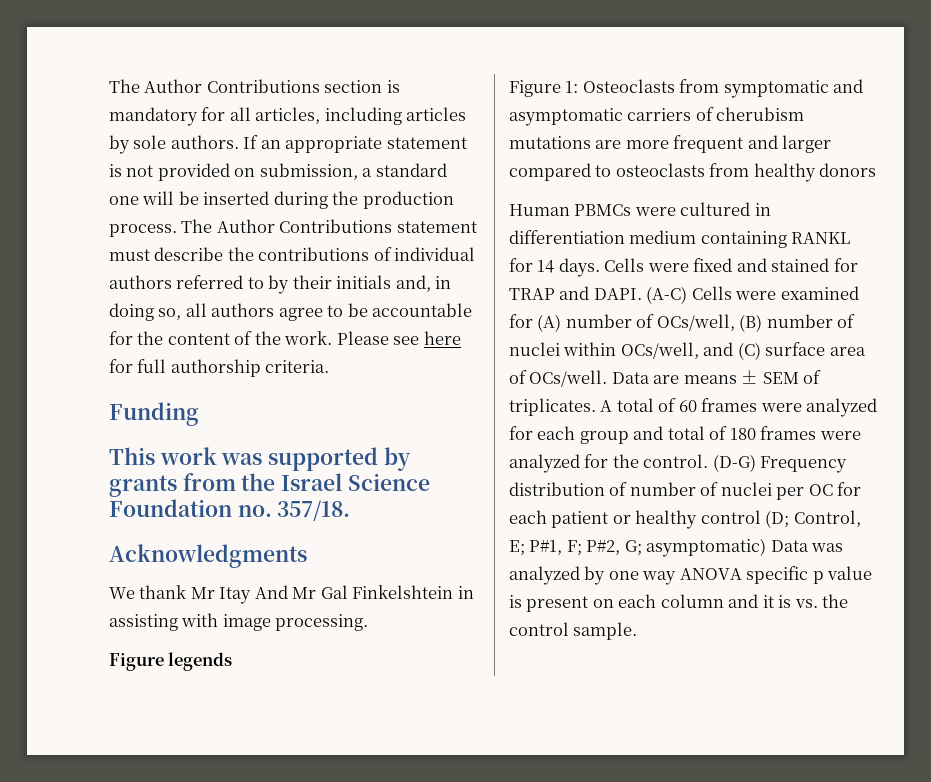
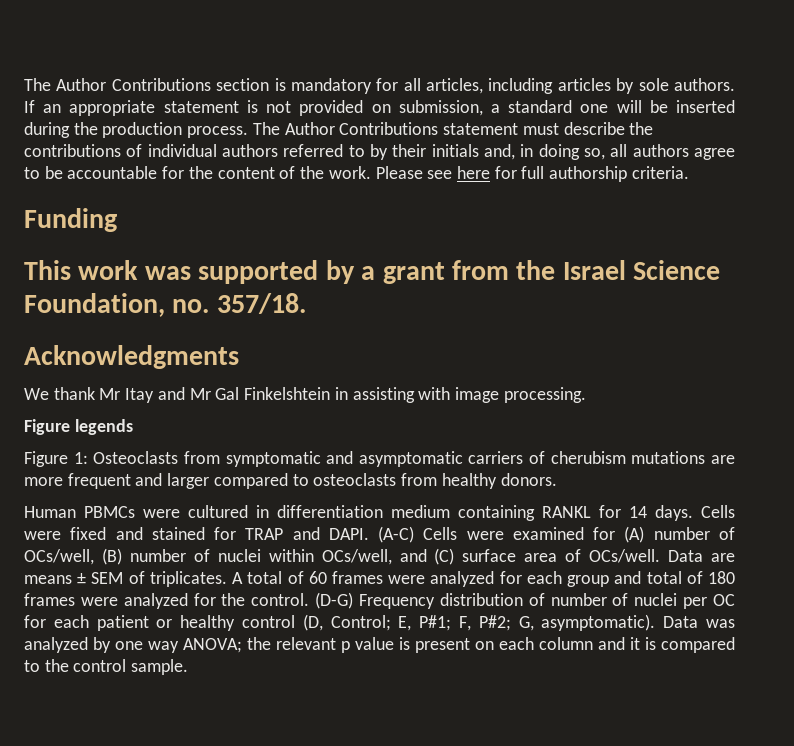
[109,475,177,497] grants -> [361,262,445,284] a grant
[109,499,232,517] Foundation -> [24,293,165,317] Foundation,
[254,585,288,599] And -> [157,387,185,400] and
[819,163,877,177] donors -> [500,473,557,486] donors.
[765,510,861,528] [509,538,767,557] (D; Control, E; P#1, F; P#2, G; asymptomatic) -> [302,614,656,631] (D, Control; E, P#1; F, P#2; G, asymptomatic).
[679,566,809,584] ANOVA specific -> [183,637,336,653] ANOVA; the relevant
[794,599,818,608] vs. -> [661,637,735,653] [24,660,40,672] compared to

